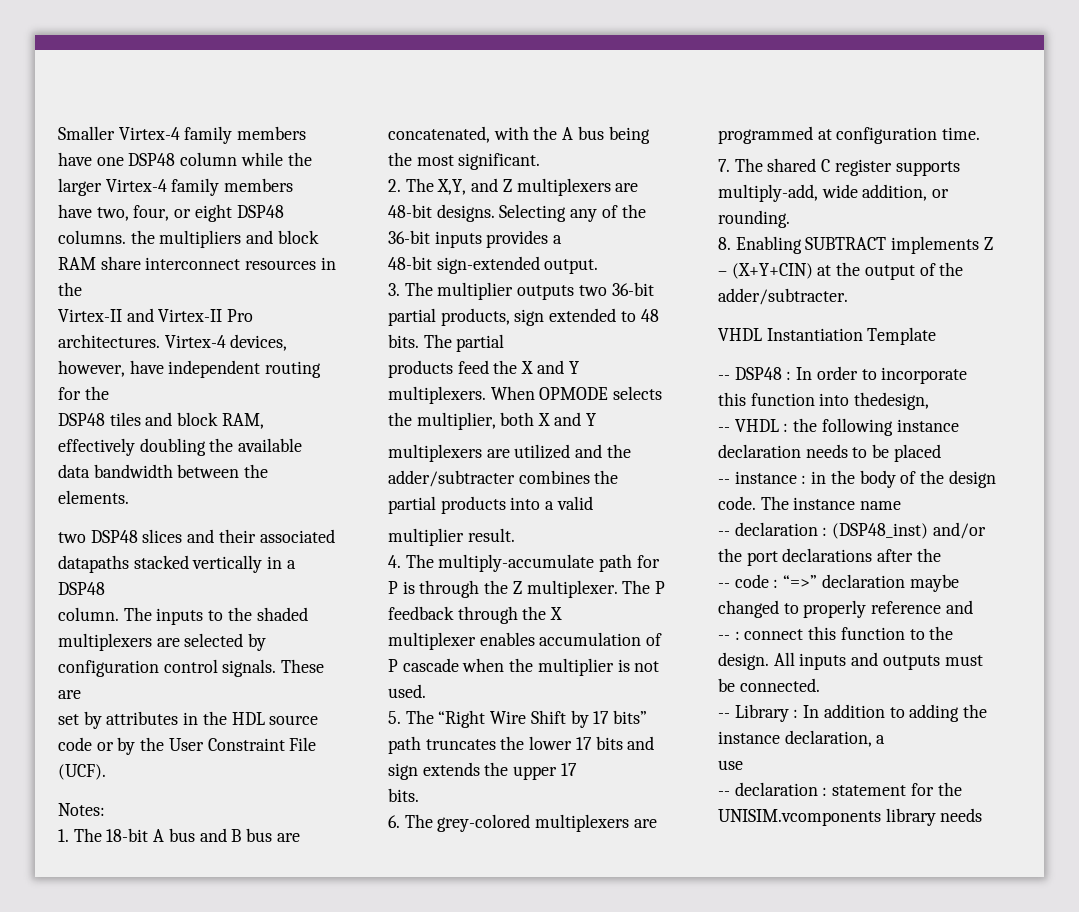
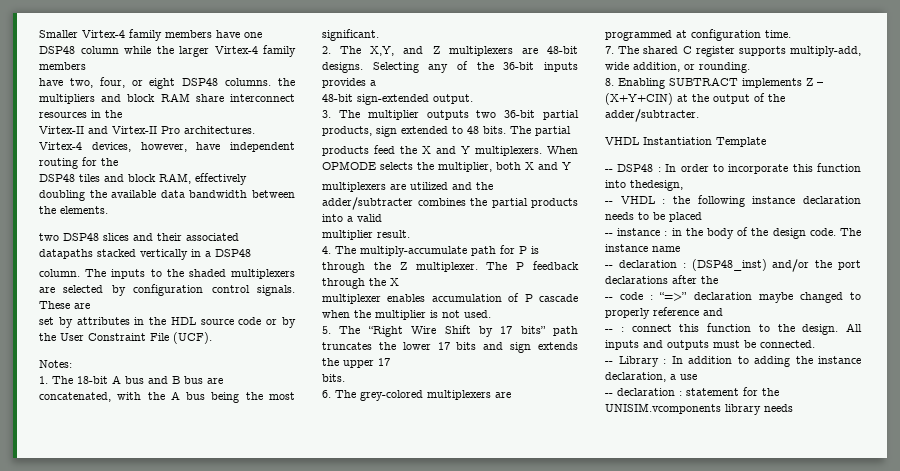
(886, 739) // -> (676, 377) none

